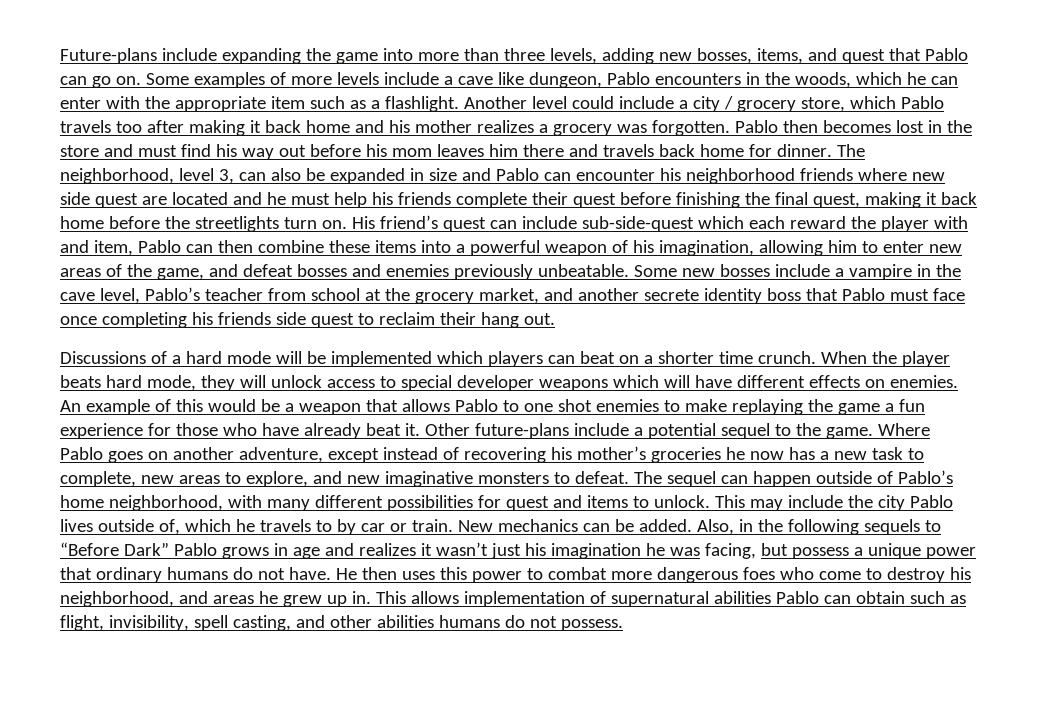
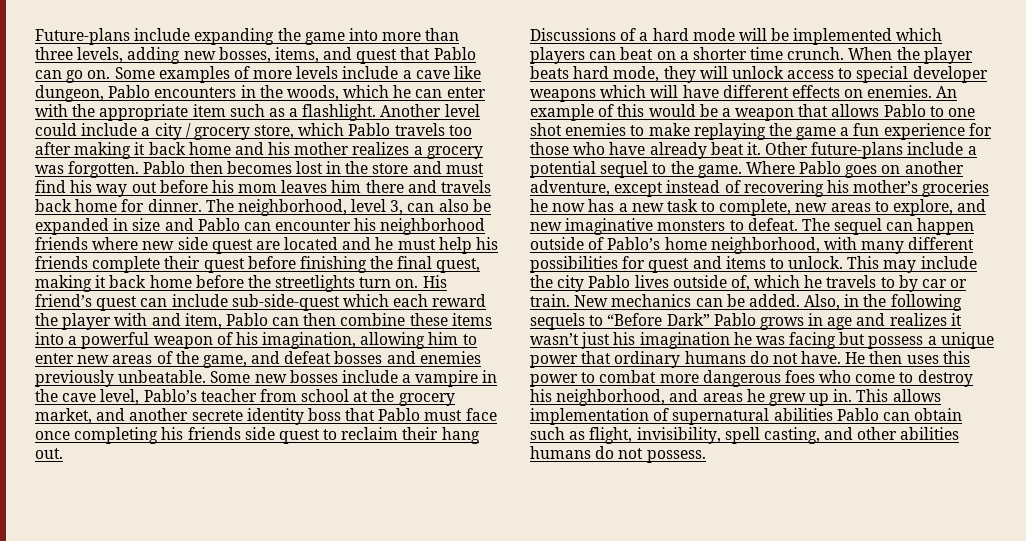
[704,543,756,559] facing, -> [789,332,837,349] facing

